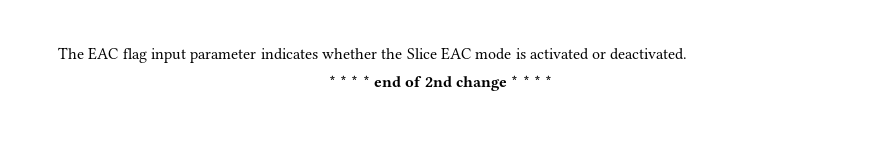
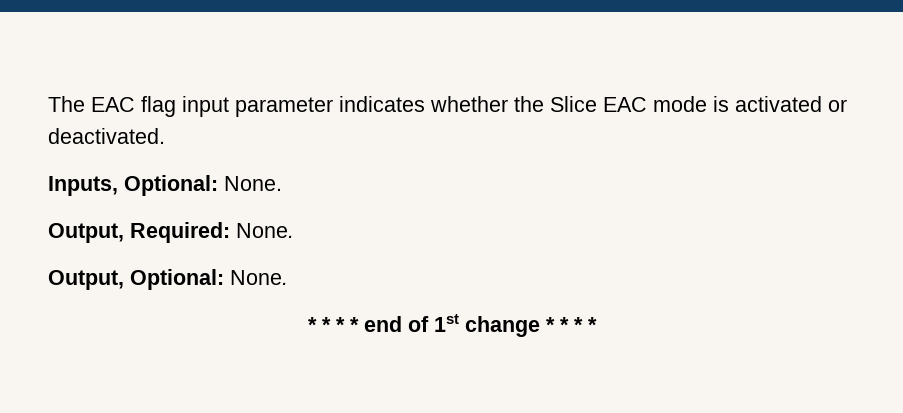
(688, 54) none -> [48,175,282,196] [48,222,294,243] [48,269,288,290] // Inputs, Optional: None. // Output, Required: None. // Output, Optional: None.
[424,76,452,87] 2nd -> [433,314,459,332] 1st

